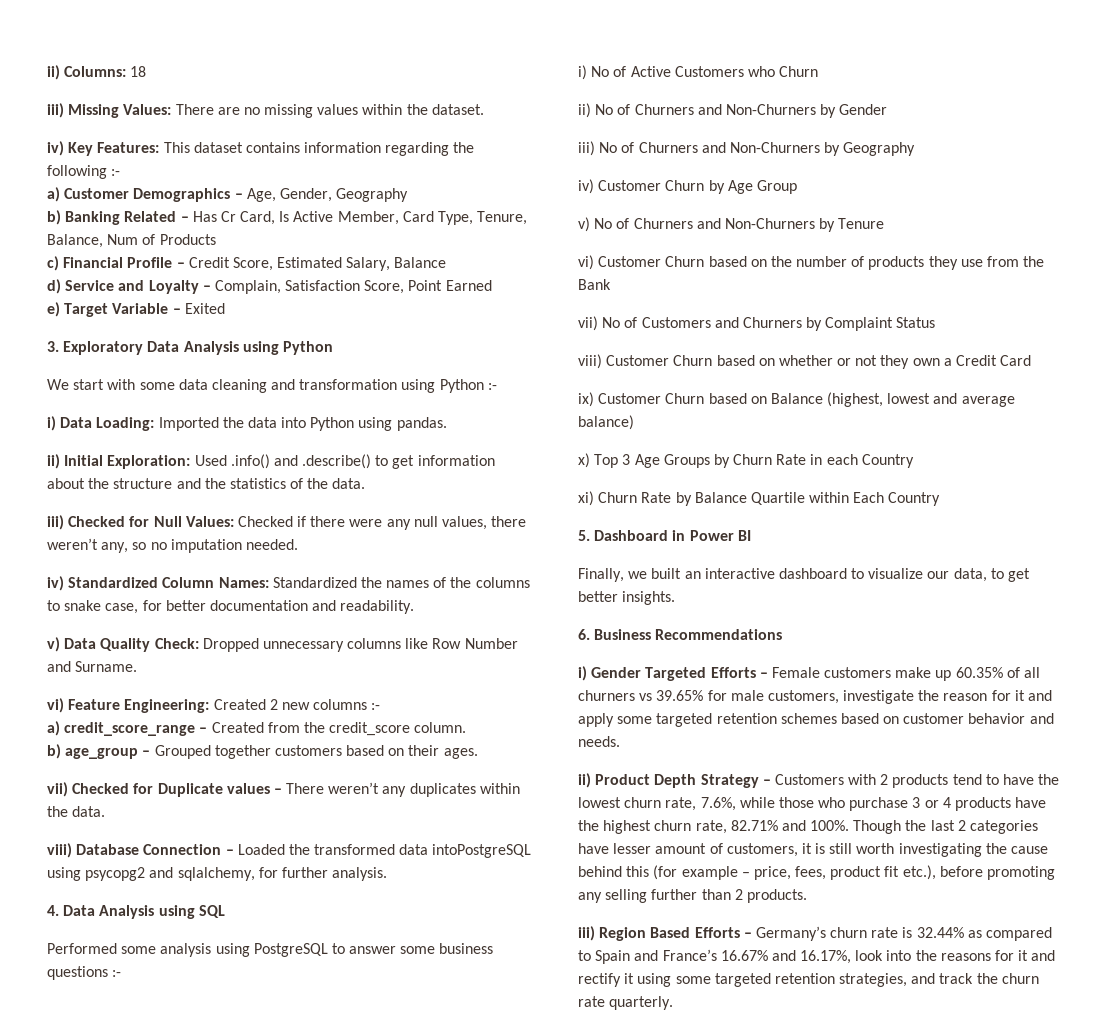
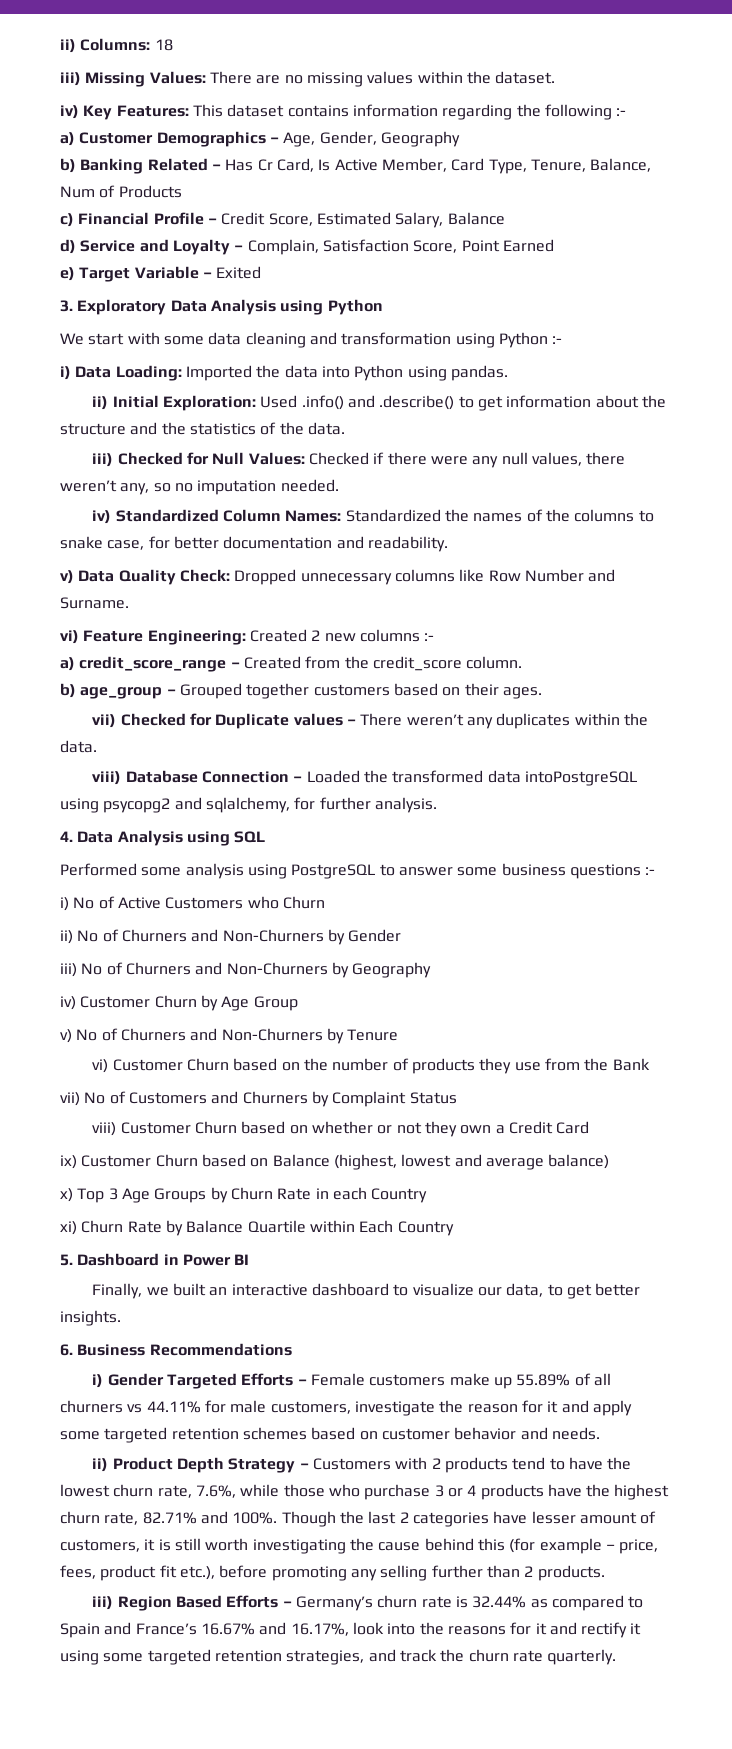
[955,667,1003,678] 60.35% -> [516,1374,571,1386] 55.89%
[656,690,704,701] 39.65% -> [146,1401,201,1413] 44.11%

